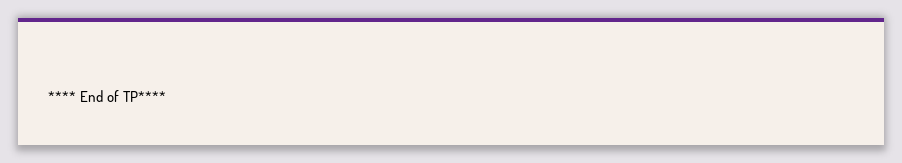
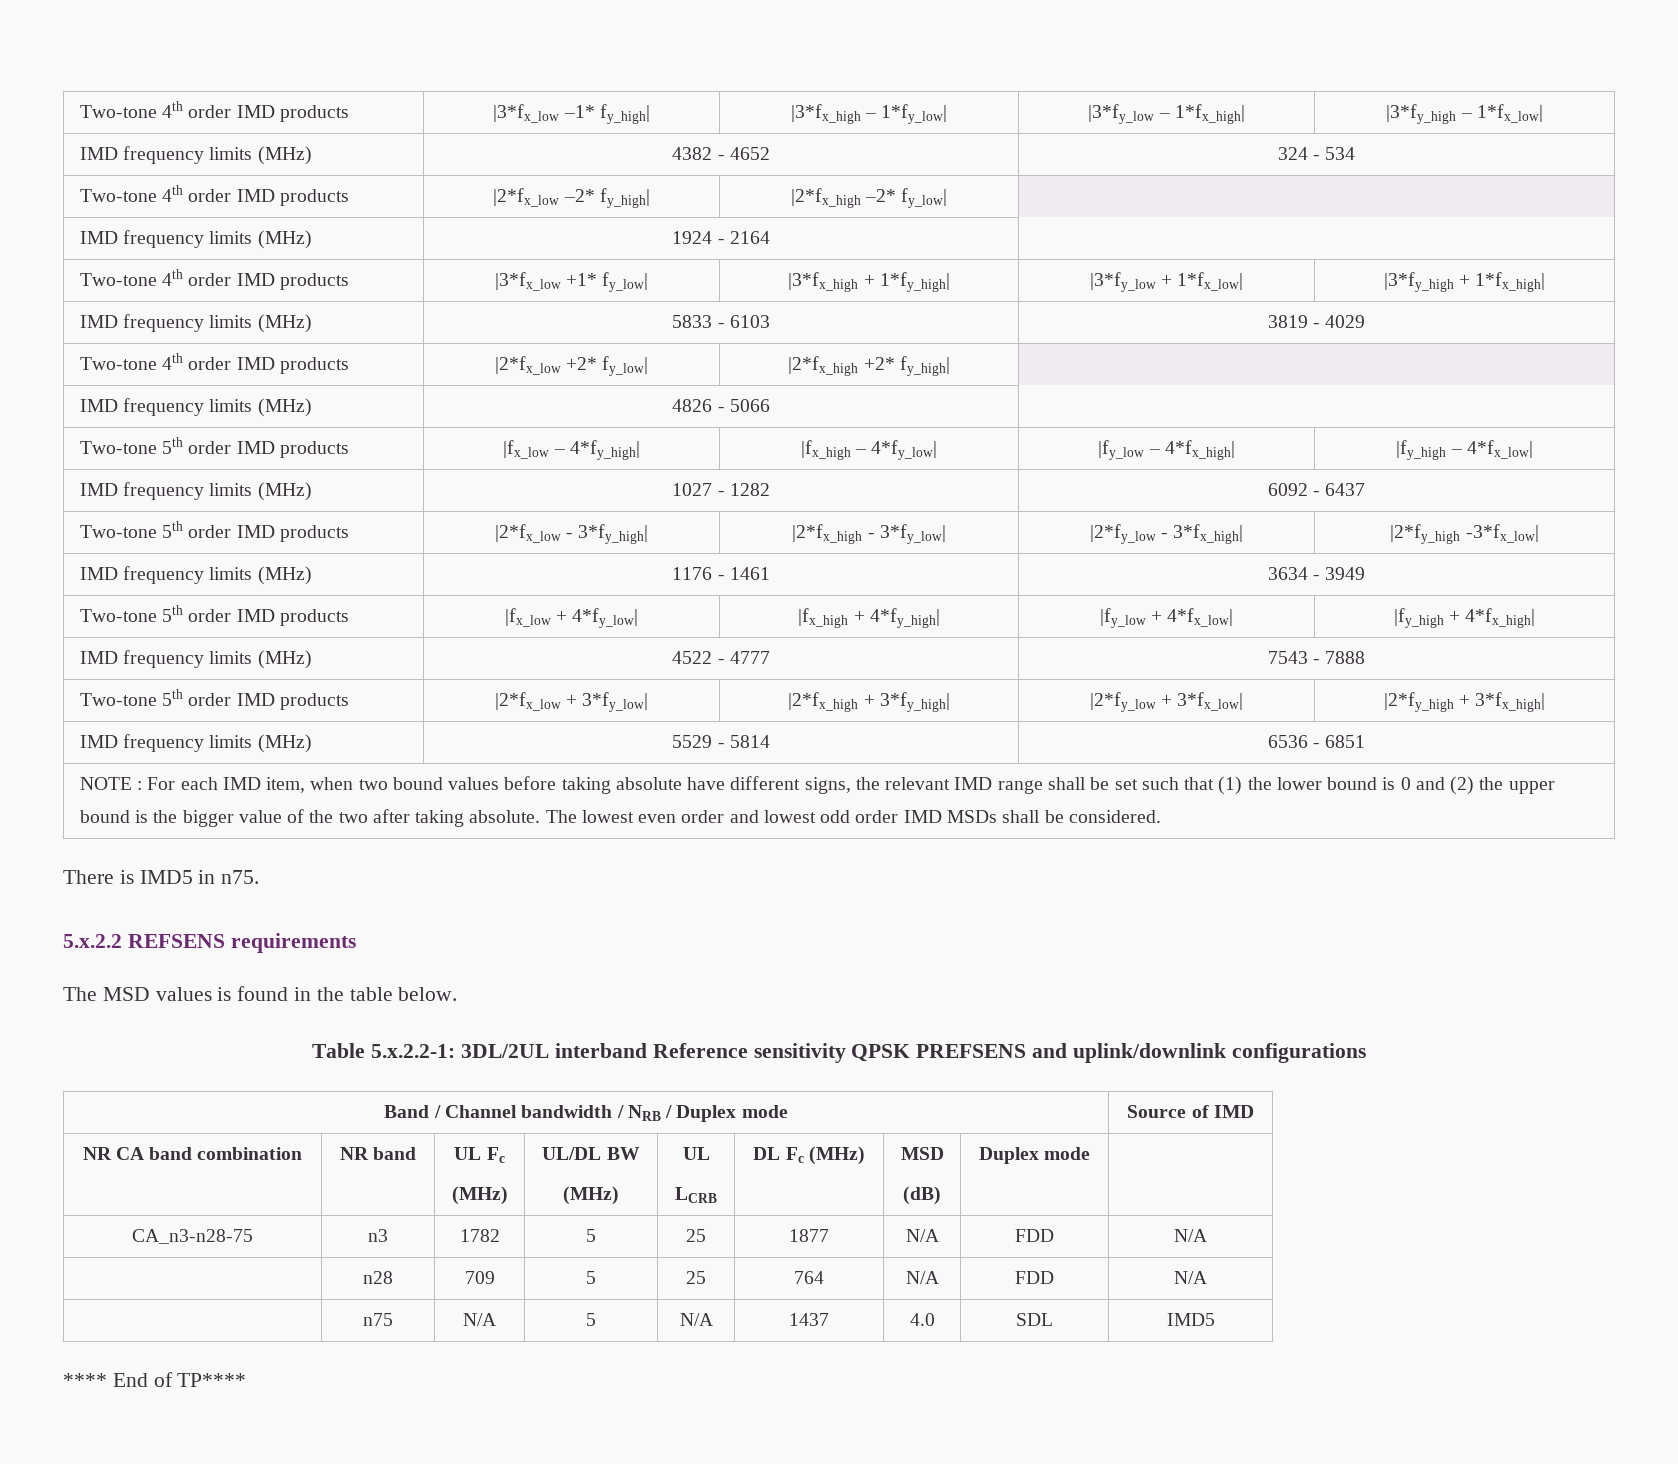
(48, 96) none -> [79,101,349,122] [493,104,650,124] [790,104,948,124] [1088,104,1245,124] [1386,104,1543,124] [79,146,312,165] [672,147,770,160] [1277,147,1356,160] [79,185,349,206] [493,188,650,208] [790,188,948,208] [79,230,312,249] [672,231,770,244] [79,269,349,290] [494,272,649,292] [788,272,950,292] [1089,272,1244,292] [1383,272,1546,292] [79,314,312,333] [672,315,770,328] [1267,315,1366,328] [79,353,349,374] [494,356,649,376] [788,356,950,376] [79,398,312,417] [672,399,770,412] [79,437,349,458] [503,440,640,460] [800,440,938,460] [1098,440,1235,460] [1396,440,1533,460] [79,482,312,501] [672,483,770,496] [1267,483,1366,496] [79,521,349,542] [494,524,649,544] [792,524,946,544] [1089,524,1244,544] [1390,524,1539,544] [79,566,312,585] [672,567,770,580] [1267,567,1366,580] [79,605,349,626] [504,608,639,628] [798,608,940,628] [1099,608,1234,628] [1393,608,1536,628] [79,650,312,669] [672,651,770,664] [1267,651,1366,664] [79,689,349,710] [494,692,649,712] [788,692,950,712] [1089,692,1244,712] [1383,692,1546,712] [79,734,312,753] [672,735,770,748] [1267,735,1366,748] [79,776,1555,795] [79,809,1161,827] [63,870,260,884] [63,933,356,953] [63,986,458,1001] [312,1043,1366,1063] [384,1105,788,1122] [1127,1105,1254,1118] [82,1147,303,1160] [339,1147,417,1160] [454,1147,505,1163] [451,1186,508,1205] [542,1147,640,1160] [563,1186,619,1205] [682,1147,710,1160] [675,1187,717,1203] [753,1146,865,1165] [900,1147,944,1160] [903,1186,941,1205] [978,1147,1091,1164] [132,1229,253,1244] [368,1229,388,1242] [459,1229,500,1242] [586,1229,596,1242] [686,1229,706,1242] [789,1229,829,1242] [905,1229,939,1242] [1015,1229,1054,1242] [1174,1229,1207,1242] [363,1271,393,1284] [464,1271,495,1284] [586,1271,596,1284] [686,1271,706,1284] [794,1271,824,1284] [905,1271,939,1284] [1015,1271,1054,1284] [1174,1271,1207,1284] [363,1313,393,1326] [463,1313,496,1326] [586,1313,596,1326] [679,1313,713,1326] [789,1313,829,1326] [909,1313,935,1326] [1016,1313,1053,1326] [1166,1313,1215,1326] Two-tone 4th order IMD products | |3*fx_low –1* fy_high| | |3*fx_high – 1*fy_low| | |3*fy_low – 1*fx_high| | |3*fy_high – 1*fx_low| // IMD frequency limits (MHz) | 4382 - 4652 | 324 - 534 // Two-tone 4th order IMD products | |2*fx_low –2* fy_high| | |2*fx_high –2* fy_low| | // IMD frequency limits (MHz) | 1924 - 2164 | // Two-tone 4th order IMD products | |3*fx_low +1* fy_low| | |3*fx_high + 1*fy_high| | |3*fy_low + 1*fx_low| | |3*fy_high + 1*fx_high| // IMD frequency limits (MHz) | 5833 - 6103 | 3819 - 4029 // Two-tone 4th order IMD products | |2*fx_low +2* fy_low| | |2*fx_high +2* fy_high| | // IMD frequency limits (MHz) | 4826 - 5066 | // Two-tone 5th order IMD products | |fx_low – 4*fy_high| | |fx_high – 4*fy_low| | |fy_low – 4*fx_high| | |fy_high – 4*fx_low| // IMD frequency limits (MHz) | 1027 - 1282 | 6092 - 6437 // Two-tone 5th order IMD products | |2*fx_low - 3*fy_high| | |2*fx_high - 3*fy_low| | |2*fy_low - 3*fx_high| | |2*fy_high -3*fx_low| // IMD frequency limits (MHz) | 1176 - 1461 | 3634 - 3949 // Two-tone 5th order IMD products | |fx_low + 4*fy_low| | |fx_high + 4*fy_high| | |fy_low + 4*fx_low| | |fy_high + 4*fx_high| // IMD frequency limits (MHz) | 4522 - 4777 | 7543 - 7888 // Two-tone 5th order IMD products | |2*fx_low + 3*fy_low| | |2*fx_high + 3*fy_high| | |2*fy_low + 3*fx_low| | |2*fy_high + 3*fx_high| // IMD frequency limits (MHz) | 5529 - 5814 | 6536 - 6851 // NOTE : For each IMD item, when two bound values before taking absolute have different signs, the relevant IMD range shall be set such that (1) the lower bound is 0 and (2) the upper bound is the bigger value of the two after taking absolute. The lowest even order and lowest odd order IMD MSDs shall be considered. // There is IMD5 in n75. // 5.x.2.2 REFSENS requirements // The MSD values is found in the table below. // Table 5.x.2.2-1: 3DL/2UL interband Reference sensitivity QPSK PREFSENS and uplink/downlink configurations // Band / Channel bandwidth / NRB / Duplex mode | Source of IMD // NR CA band combination | NR band | UL Fc // (MHz) | UL/DL BW // (MHz) | UL // LCRB | DL Fc (MHz) | MSD // (dB) | Duplex mode | // CA_n3-n28-75 | n3 | 1782 | 5 | 25 | 1877 | N/A | FDD | N/A // | n28 | 709 | 5 | 25 | 764 | N/A | FDD | N/A // | n75 | N/A | 5 | N/A | 1437 | 4.0 | SDL | IMD5 //

